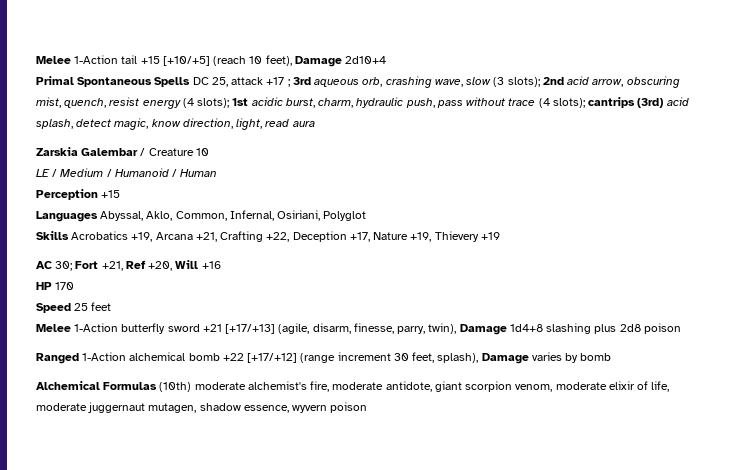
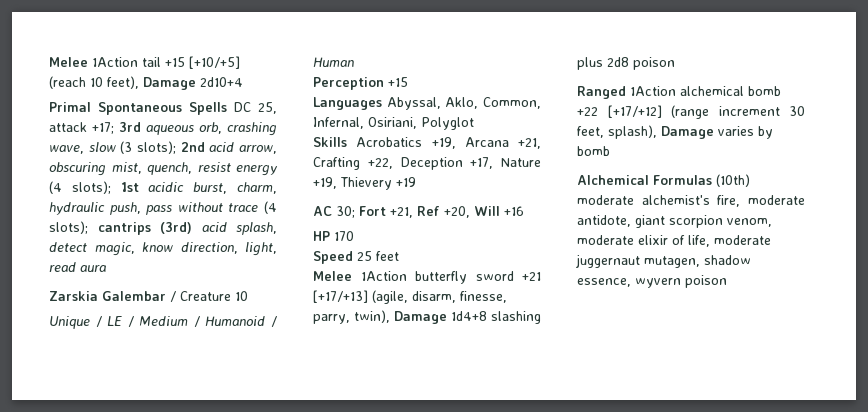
[36,55,119,64] Melee 1-Action -> [49,57,138,67] Melee 1Action
[266,77,290,87] +17 ; -> [92,122,114,134] +17;
(209, 152) none -> [49,316,102,329] Unique /
[74,323,119,332] 1-Action -> [360,271,407,281] 1Action
[82,352,127,361] 1-Action -> [630,86,676,96] 1Action

